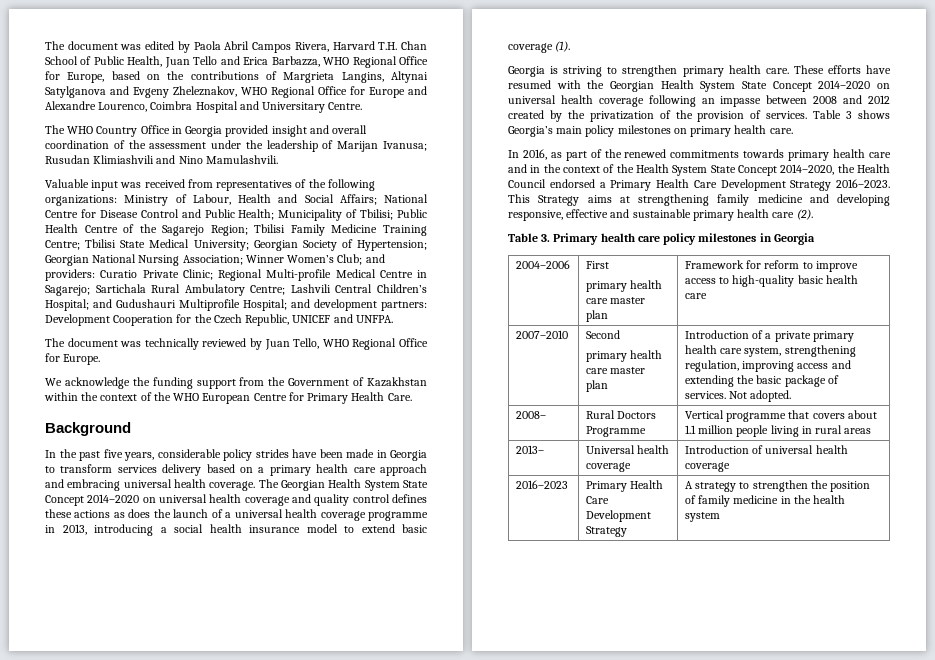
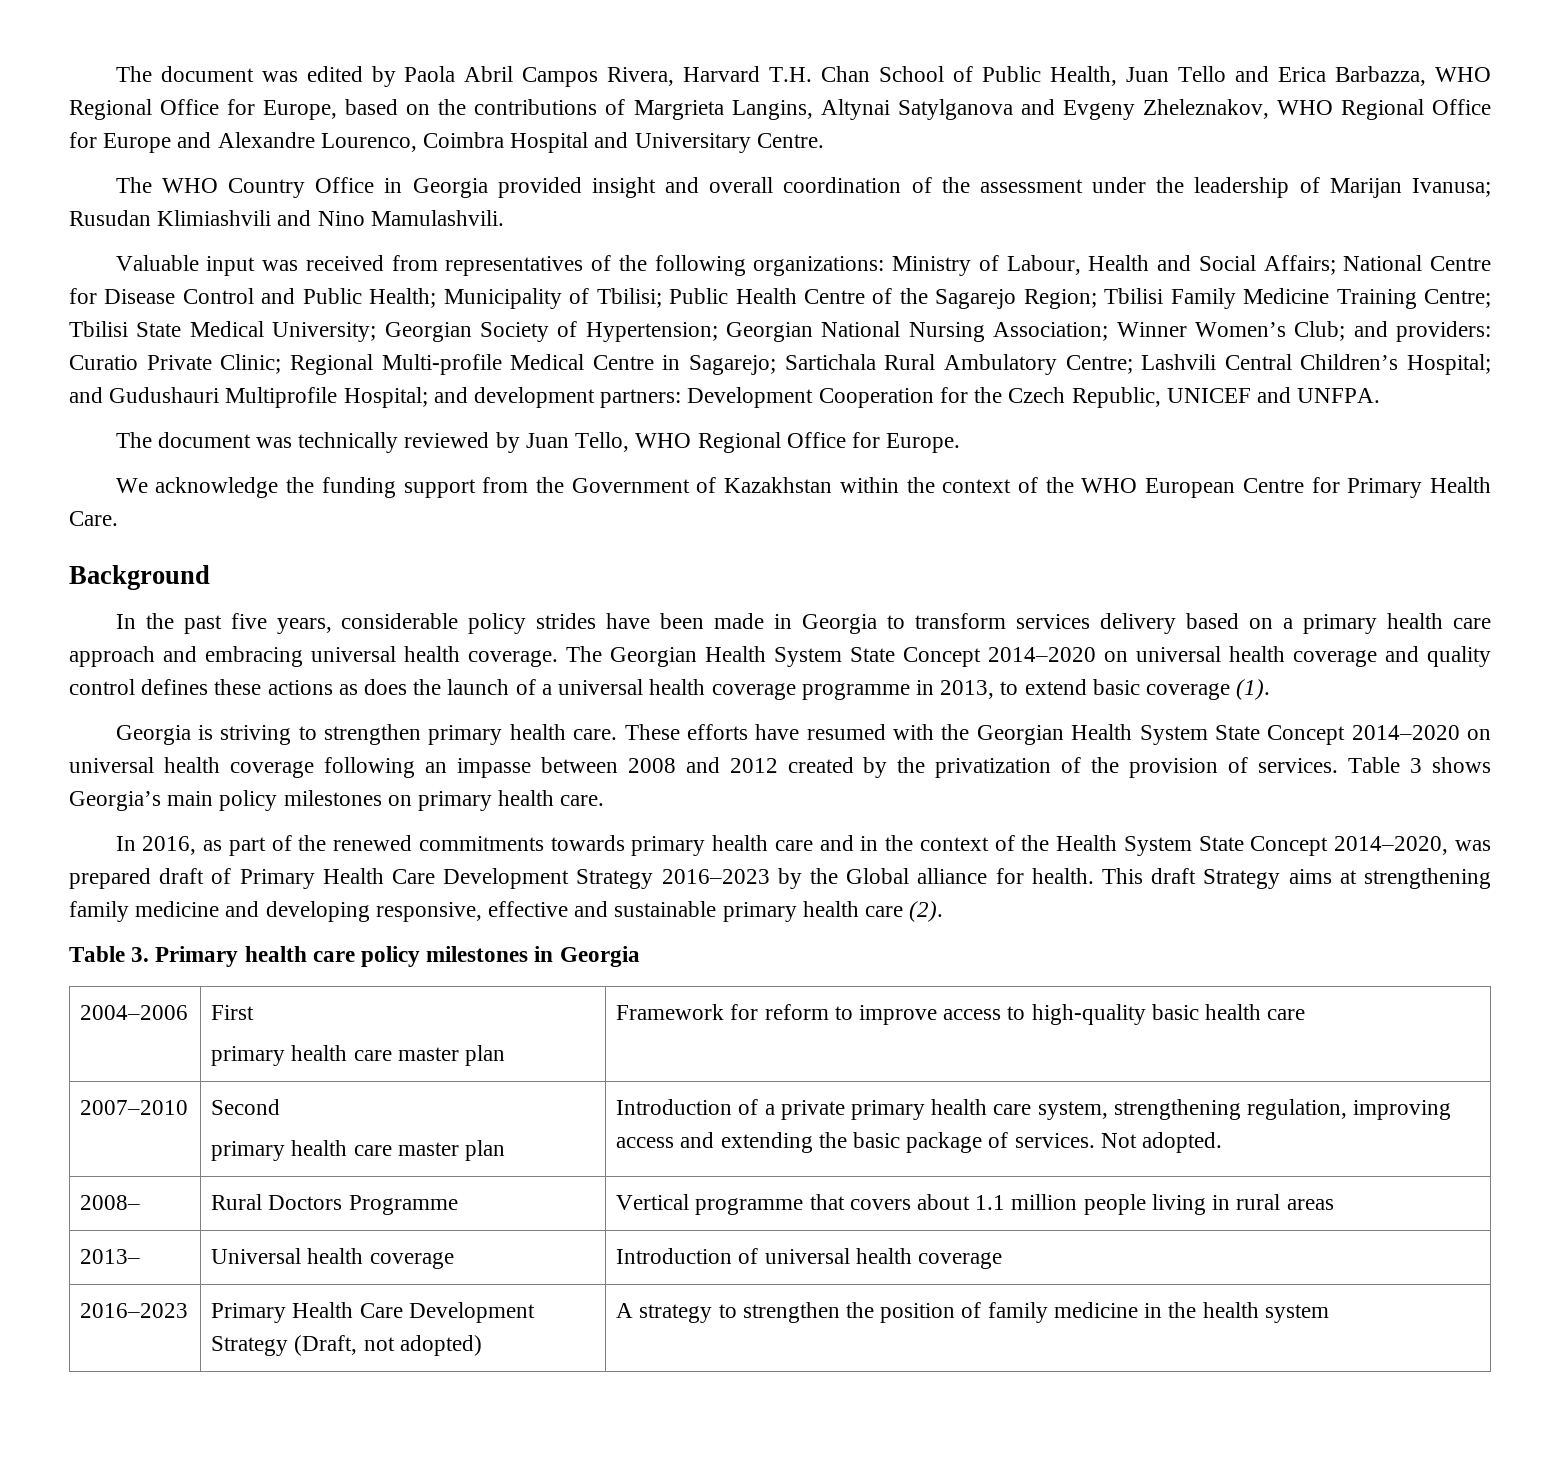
[94,524,338,536] introducing a social health insurance model -> (995, 689) none
[837,164,890,173] [508,179,890,191] [508,194,530,203] the Health Council endorsed a Primary Health Care Development Strategy 2016–2023. This -> [1454,840,1491,851] [69,868,1197,889] was prepared draft of Primary Health Care Development Strategy 2016–2023 by the Global alliance for health. This draft
(627, 531) none -> [294,1335,482,1356] (Draft, not adopted)

